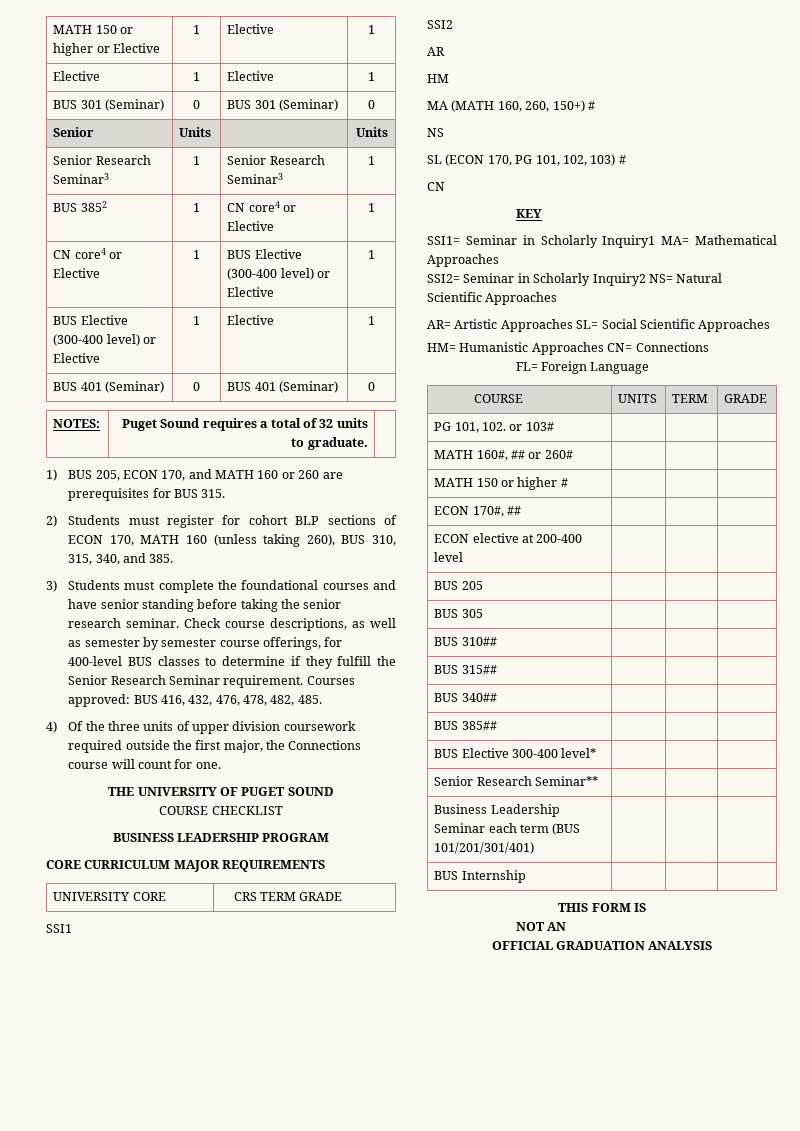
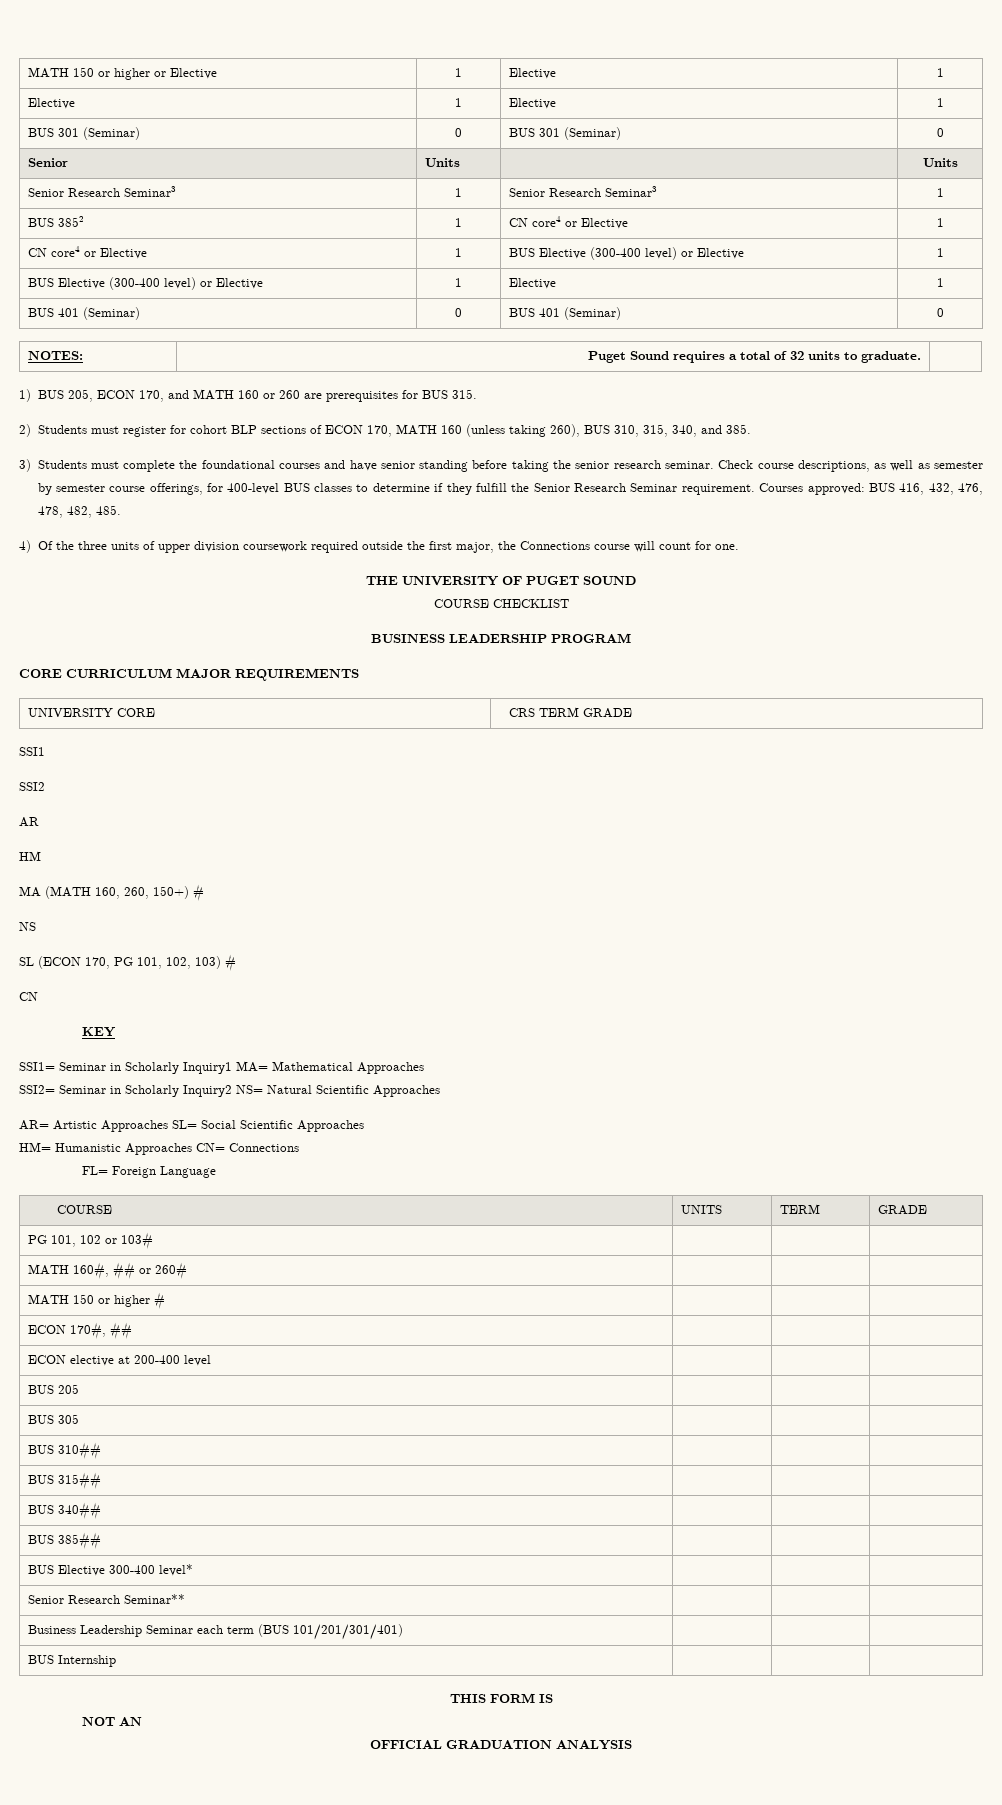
[482,422,507,431] 102. -> [80,1235,102,1244] 102

